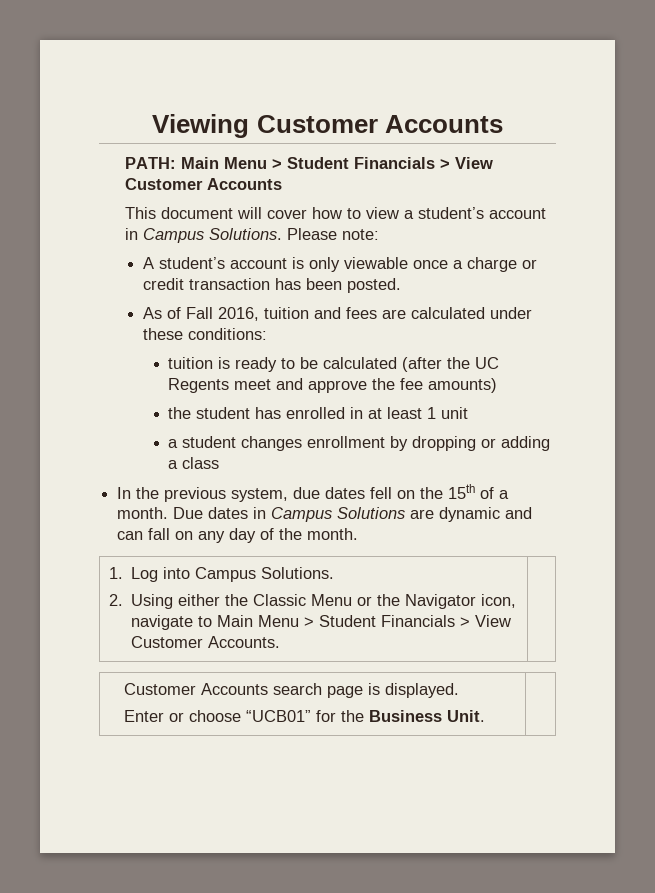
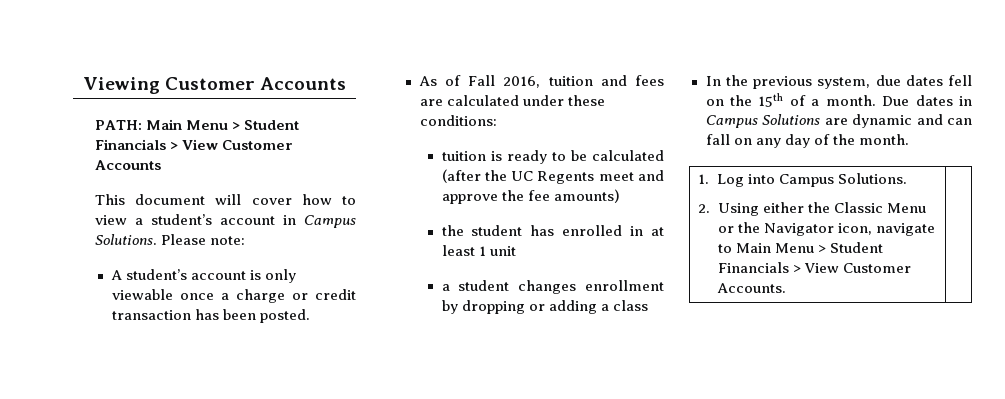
[124,683,460,698] [124,710,486,722] // Customer Accounts search page is displayed. // Enter or choose “UCB01” for the Business Unit. | -> (786, 288) none

